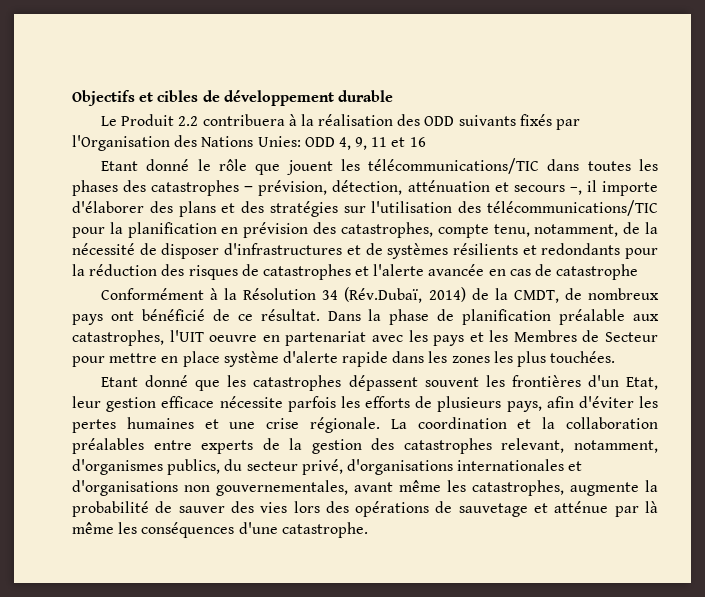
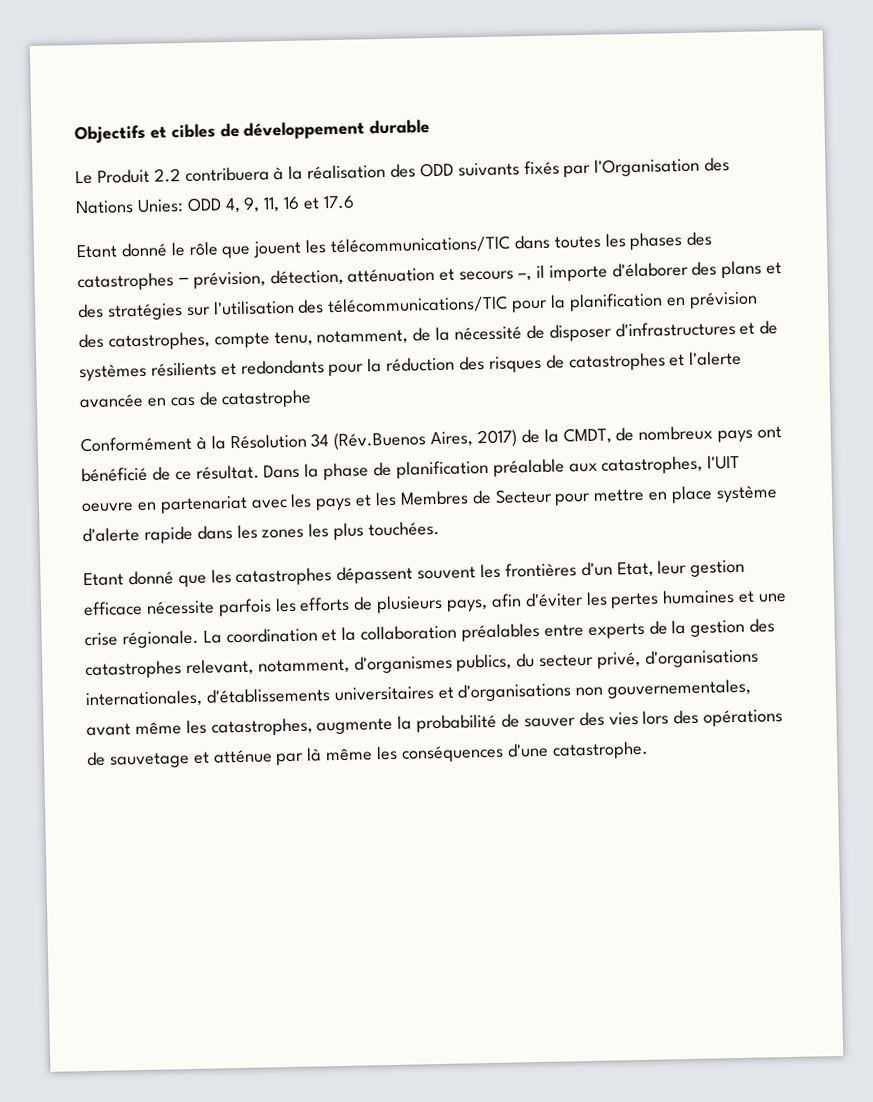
[371,137,426,147] 11 et 16 -> [263,195,355,213] 11, 16 et 17.6
[344,287,466,303] (Rév.Dubaï, 2014) -> [333,429,518,451] (Rév.Buenos Aires, 2017)
[457,459,565,471] internationales -> [85,686,434,709] internationales, d'établissements universitaires

